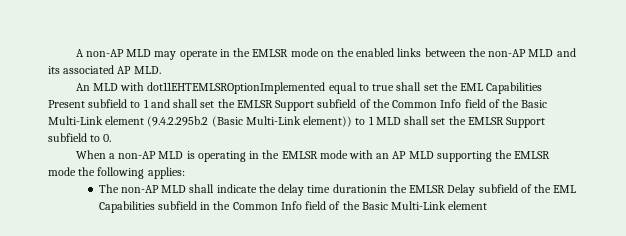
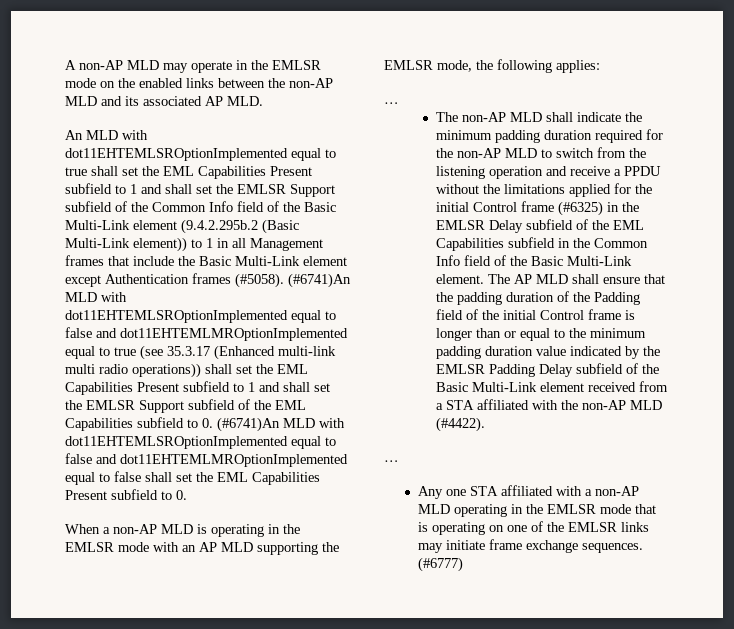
[375,116,546,128] [48,133,87,142] MLD shall set the EMLSR Support subfield -> [217,238,323,251] [65,255,347,266] [65,273,351,288] [65,292,127,302] [65,310,336,323] [65,327,348,341] [65,345,336,360] [65,363,308,378] [65,381,330,395] [65,399,306,413] [65,417,345,432] [65,436,336,449] [65,453,348,467] [65,471,320,485] [65,489,158,500] in all Management frames that include the Basic Multi-Link element except Authentication frames (#5058). (#6741)An MLD with dot11EHTEMLSROptionImplemented equal to false and dot11EHTEMLMROptionImplemented equal to true (see 35.3.17 (Enhanced multi-link multi radio operations)) shall set the EML Capabilities Present subfield to 1 and shall set the EMLSR Support subfield of the EML Capabilities subfield to 0. (#6741)An MLD with dot11EHTEMLSROptionImplemented equal to false and dot11EHTEMLMROptionImplemented equal to false shall set the EML Capabilities Present subfield
[48,167,76,176] mode -> [437,60,472,72] mode,
(185, 173) none -> [384,102,399,104] // …
[278,184,387,196] delay time durationin -> [436,129,664,143] [436,147,647,158] [436,166,662,179] [436,183,653,197] [436,201,620,216] minimum padding duration required for the non-AP MLD to switch from the listening operation and receive a PPDU without the limitations applied for the initial Control frame (#6325) in
[448,201,488,210] element -> [436,274,666,284] [436,291,641,305] [436,309,636,320] [436,328,647,341] [436,346,661,359] [436,363,660,377] [436,381,669,392] [436,399,663,410] [436,417,486,432] [384,460,399,462] [418,485,640,499] [418,504,657,517] [418,521,650,535] [418,539,644,553] [418,557,464,572] element. The AP MLD shall ensure that the padding duration of the Padding field of the initial Control frame is longer than or equal to the minimum padding duration value indicated by the EMLSR Padding Delay subfield of the Basic Multi-Link element received from a STA affiliated with the non-AP MLD (#4422). // … // Any one STA affiliated with a non-AP MLD operating in the EMLSR mode that is operating on one of the EMLSR links may initiate frame exchange sequences. (#6777)

